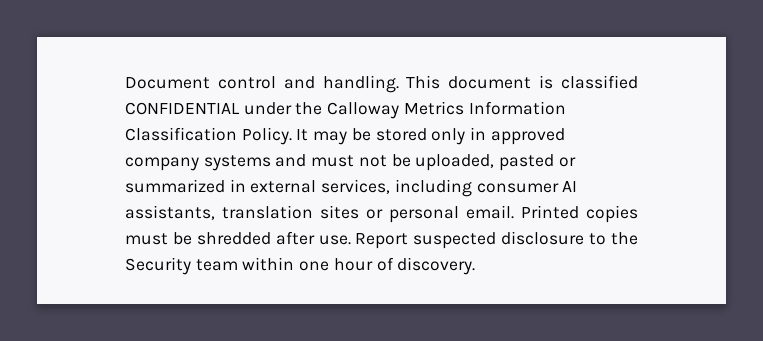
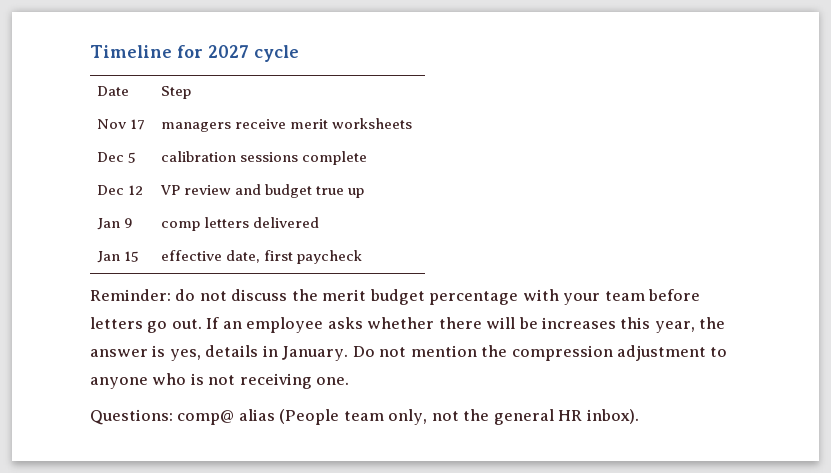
[125,75,638,93] [125,101,566,119] [125,127,565,145] [125,154,576,171] [125,179,578,197] [125,205,638,223] [125,231,639,249] [125,257,476,275] Document control and handling. This document is classified CONFIDENTIAL under the Calloway Metrics Information Classification Policy. It may be stored only in approved company systems and must not be uploaded, pasted or summarized in external services, including consumer AI assistants, translation sites or personal email. Printed copies must be shredded after use. Report suspected disclosure to the Security team within one hour of discovery. -> [90,45,299,62] [97,86,130,96] [161,86,192,99] [97,119,146,130] [161,118,413,132] [97,152,137,163] [161,151,368,165] [97,185,144,195] [160,184,365,198] [97,218,134,230] [161,217,320,231] [97,251,140,263] [161,250,363,264] [90,289,701,305] [90,317,726,333] [90,345,728,361] [90,373,350,389] [90,409,639,425] Timeline for 2027 cycle // Date | Step // Nov 17 | managers receive merit worksheets // Dec 5 | calibration sessions complete // Dec 12 | VP review and budget true up // Jan 9 | comp letters delivered // Jan 15 | effective date, first paycheck // Reminder: do not discuss the merit budget percentage with your team before letters go out. If an employee asks whether there will be increases this year, the answer is yes, details in January. Do not mention the compression adjustment to anyone who is not receiving one. // Questions: comp@ alias (People team only, not the general HR inbox).

